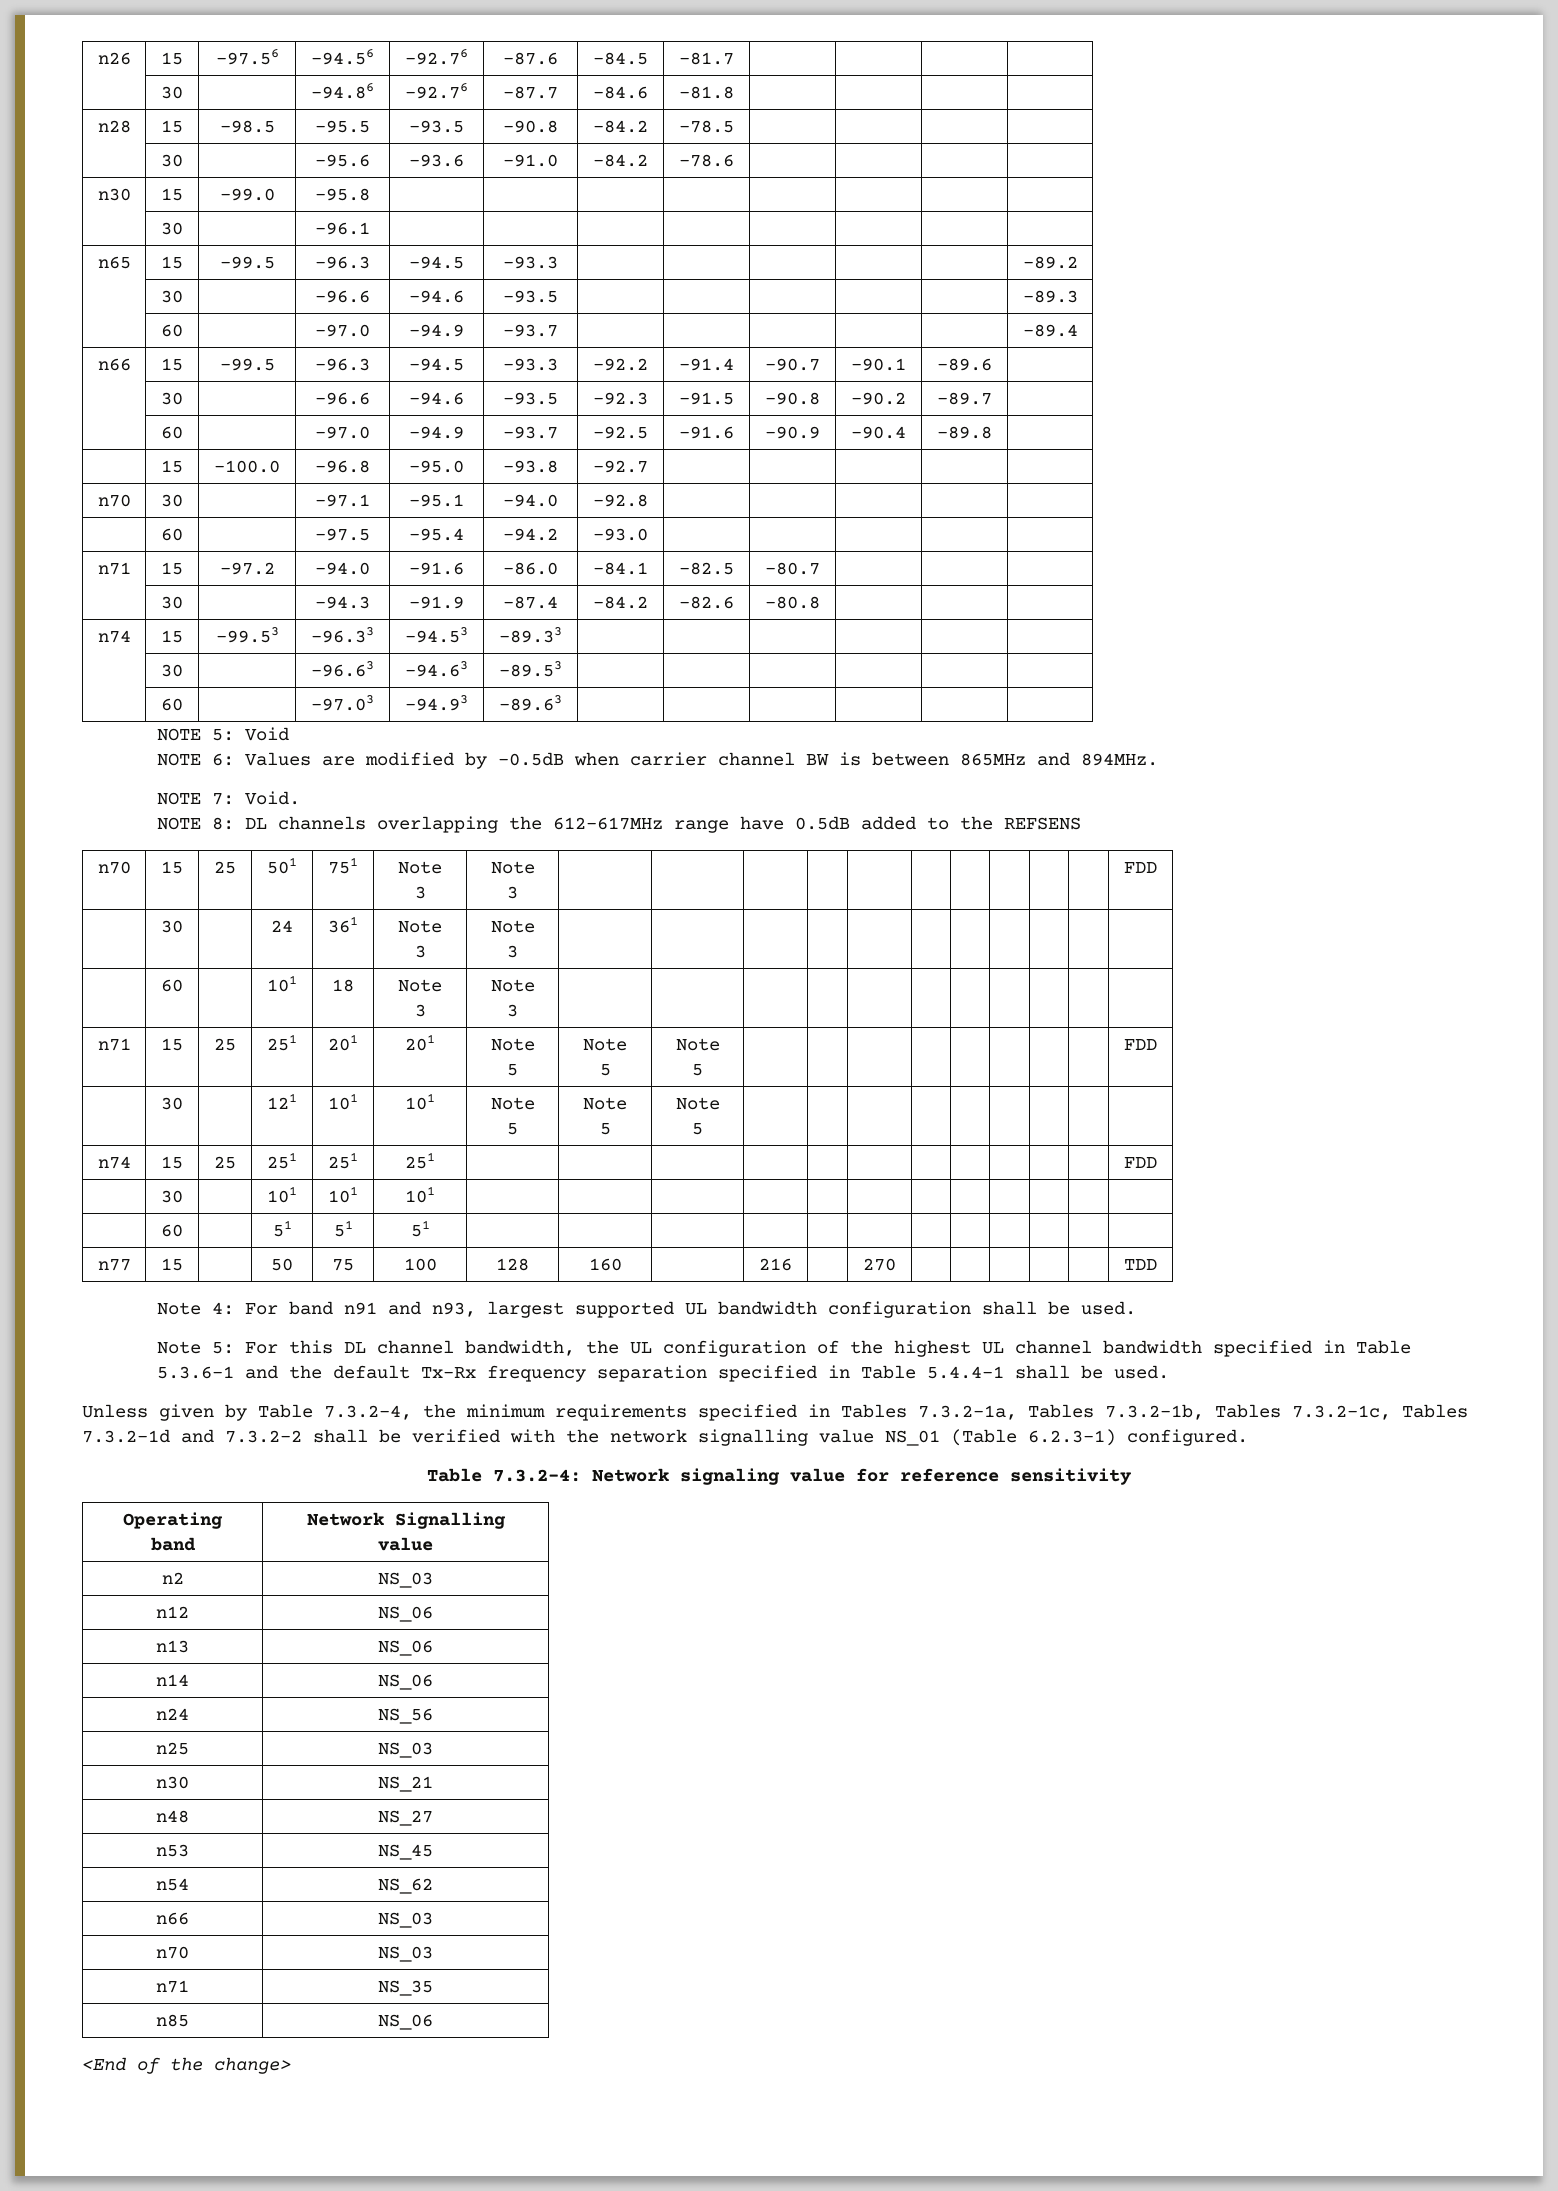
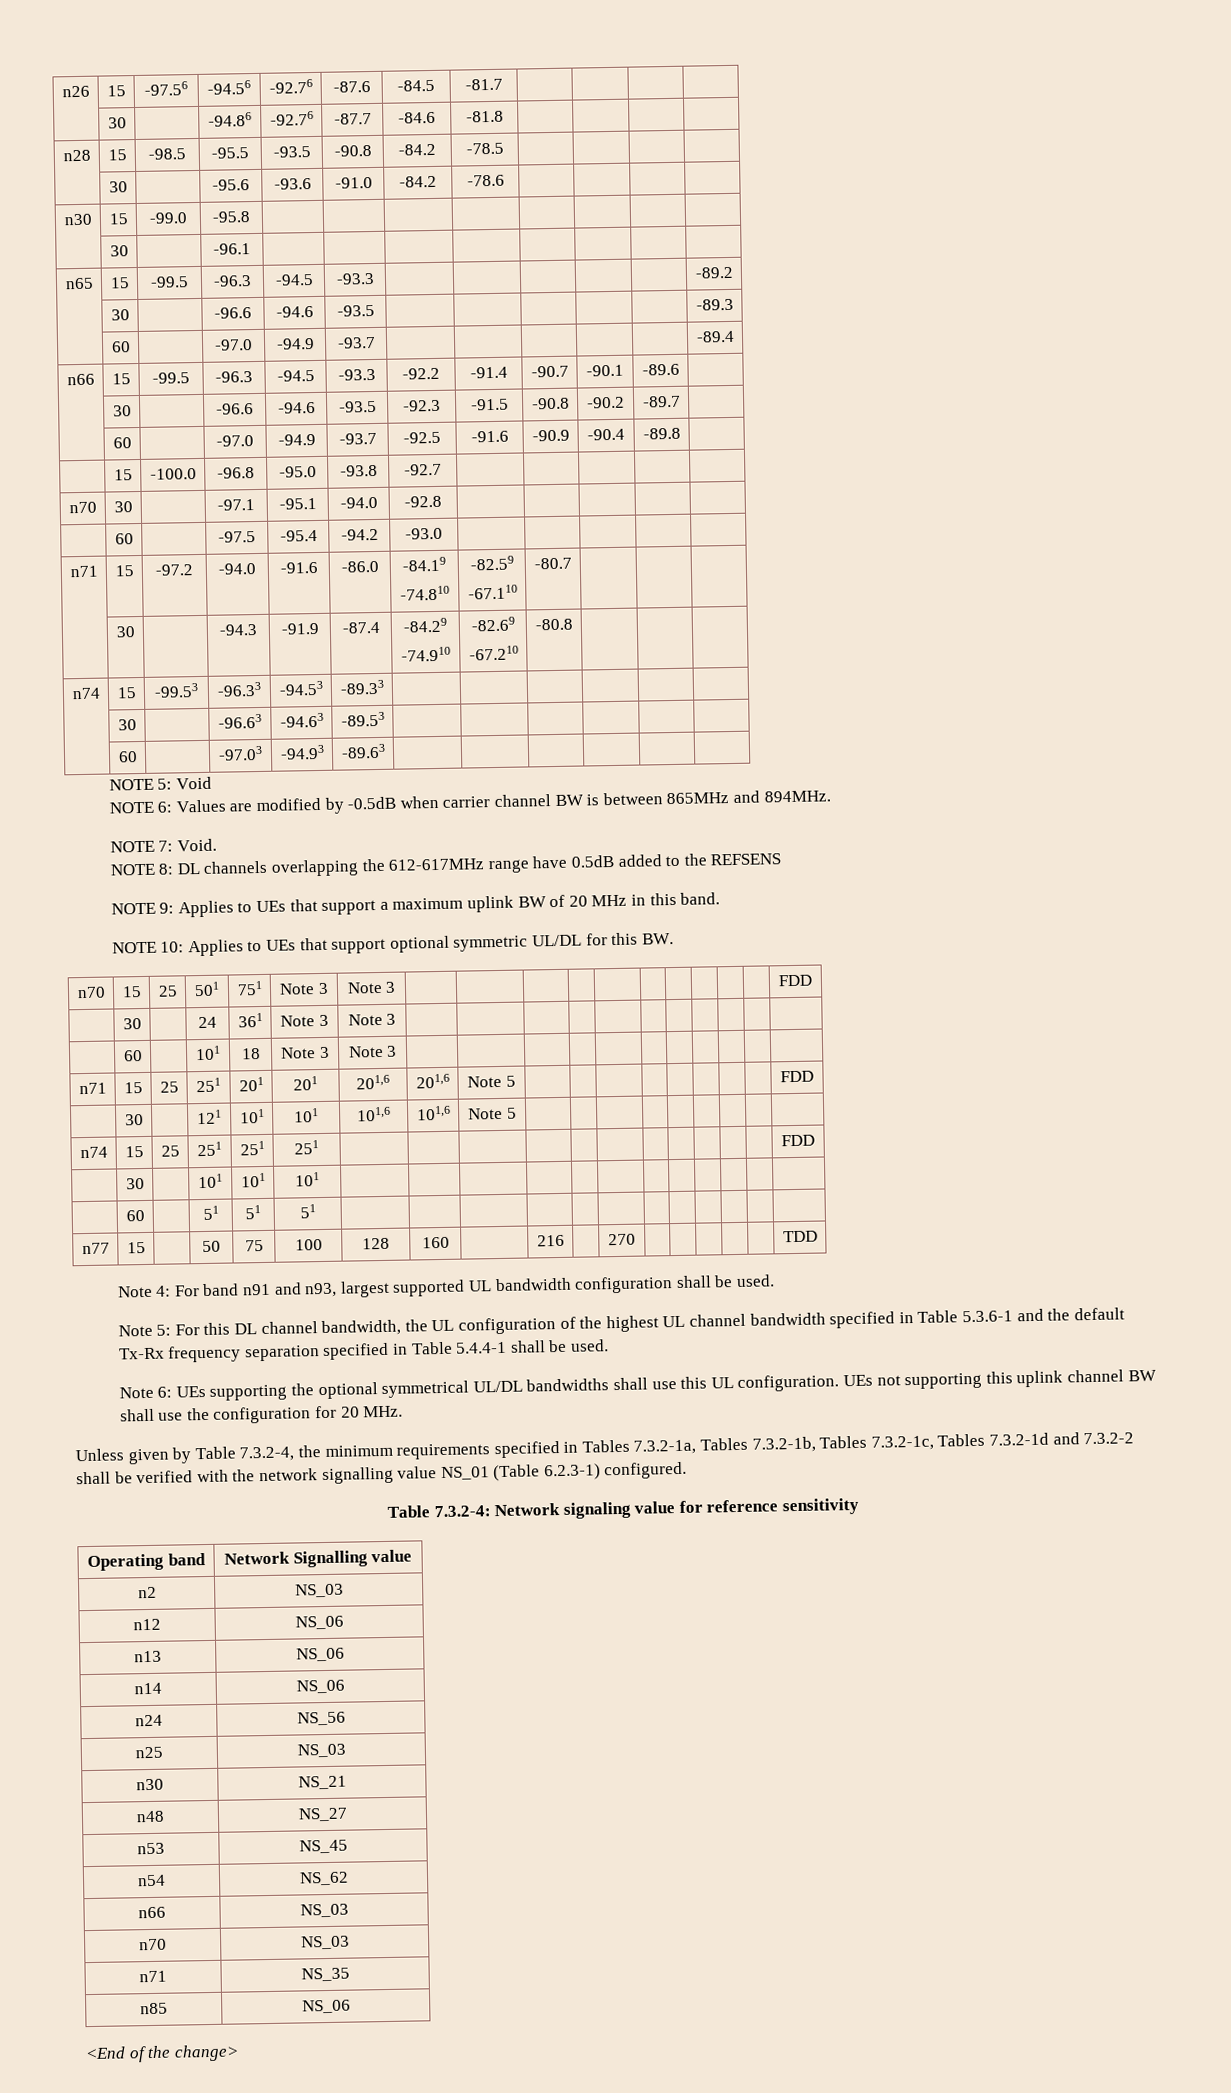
[593,562,648,575] [679,562,734,575] -84.1 | -82.5 -> [402,556,446,572] [400,585,450,601] [469,555,514,571] [467,584,518,600] -84.19 // -74.810 | -82.59 // -67.110
[593,596,648,609] [679,596,734,609] -84.2 | -82.6 -> [403,617,447,633] [401,646,451,662] [470,616,515,632] [468,645,519,661] -84.29 // -74.910 | -82.69 // -67.210
(1081, 823) none -> [110,892,721,918] [111,932,674,957] // NOTE 9: Applies to UEs that support a maximum uplink BW of 20 MHz in this band. // NOTE 10: Applies to UEs that support optional symmetric UL/DL for this BW.
[490,1038,535,1051] [507,1064,518,1076] [583,1038,627,1051] [599,1064,611,1076] Note 5 | Note 5 -> [356,1074,390,1090] [415,1073,450,1089] 201,6 | 201,6
[490,1097,535,1110] [507,1123,518,1135] [583,1097,627,1110] [599,1123,611,1135] Note 5 | Note 5 -> [356,1106,391,1122] [415,1105,451,1121] 101,6 | 101,6
(1169, 1372) none -> [118,1369,1157,1401] [119,1405,404,1424] // Note 6: UEs supporting the optional symmetrical UL/DL bandwidths shall use this UL configuration. UEs not supporting this uplink channel BW shall use the configuration for 20 MHz.

